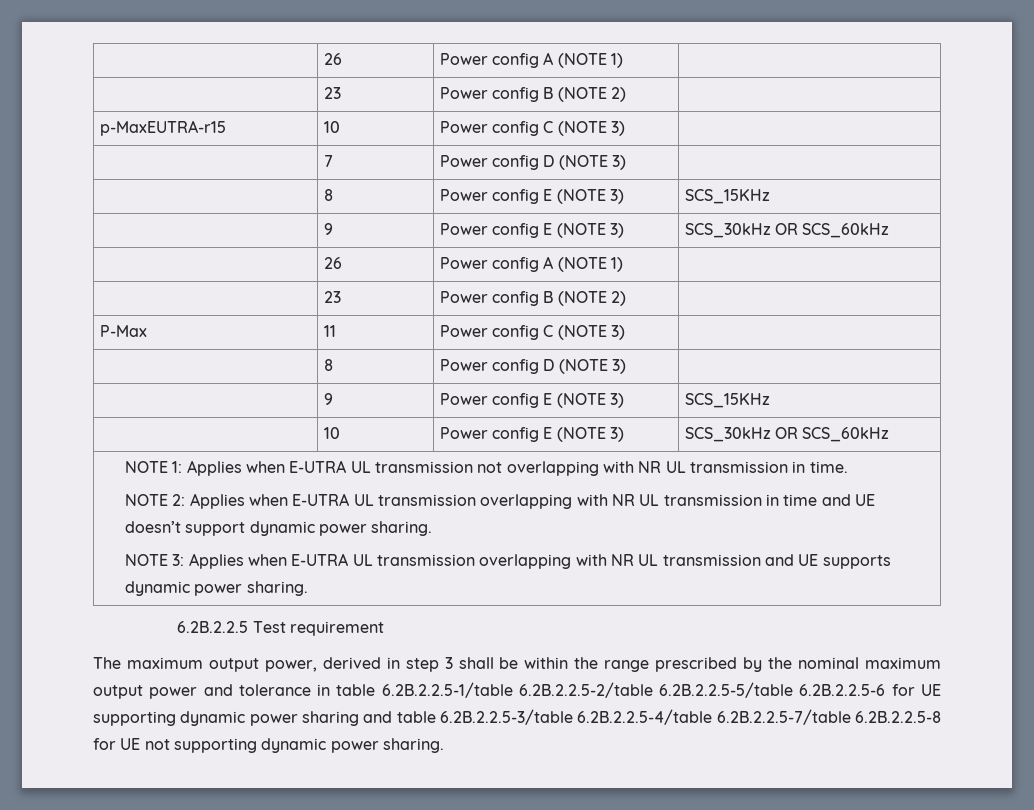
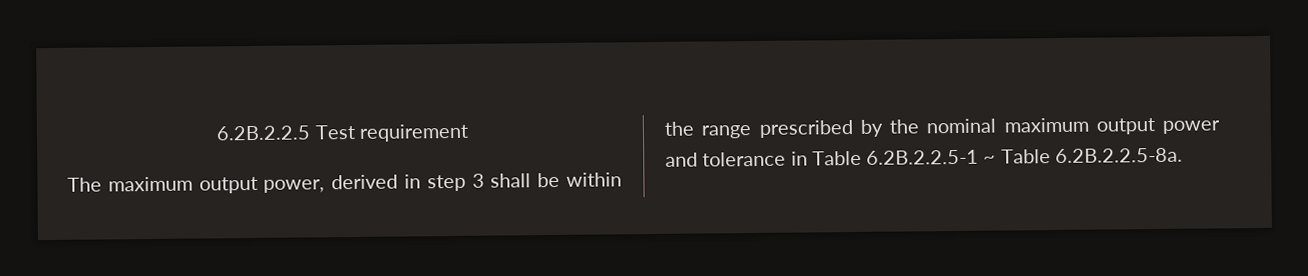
[323,53,342,65] [439,52,624,68] [323,87,341,99] [439,87,627,102] [99,120,226,136] [323,121,340,133] [439,121,626,136] [323,155,333,167] [439,155,627,170] [323,189,333,201] [439,189,625,204] [684,189,770,204] [323,223,333,235] [439,223,625,238] [684,223,890,238] [323,257,342,269] [439,256,624,272] [323,291,341,303] [439,291,627,306] [99,325,147,337] [323,325,336,337] [439,325,626,340] [323,359,333,371] [439,359,627,374] [323,393,333,405] [439,393,625,408] [684,393,770,408] [323,427,340,439] [439,427,625,442] [684,427,890,442] [125,460,848,476] [125,493,875,509] [125,521,433,536] [125,553,891,569] [125,581,308,596] | 26 | Power config A (NOTE 1) | // | 23 | Power config B (NOTE 2) | // p-MaxEUTRA-r15 | 10 | Power config C (NOTE 3) | // | 7 | Power config D (NOTE 3) | // | 8 | Power config E (NOTE 3) | SCS_15KHz // | 9 | Power config E (NOTE 3) | SCS_30kHz OR SCS_60kHz // | 26 | Power config A (NOTE 1) | // | 23 | Power config B (NOTE 2) | // P-Max | 11 | Power config C (NOTE 3) | // | 8 | Power config D (NOTE 3) | // | 9 | Power config E (NOTE 3) | SCS_15KHz // | 10 | Power config E (NOTE 3) | SCS_30kHz OR SCS_60kHz // NOTE 1: Applies when E-UTRA UL transmission not overlapping with NR UL transmission in time. // NOTE 2: Applies when E-UTRA UL transmission overlapping with NR UL transmission in time and UE doesn’t support dynamic power sharing. // NOTE 3: Applies when E-UTRA UL transmission overlapping with NR UL transmission and UE supports dynamic power sharing. // -> (216, 133) none
[336,682,941,698] [93,709,941,726] [93,738,444,753] table 6.2B.2.2.5-1/table 6.2B.2.2.5-2/table 6.2B.2.2.5-5/table 6.2B.2.2.5-6 for UE supporting dynamic power sharing and table 6.2B.2.2.5-3/table 6.2B.2.2.5-4/table 6.2B.2.2.5-7/table 6.2B.2.2.5-8 for UE not supporting dynamic power sharing. -> [811,147,1183,166] Table 6.2B.2.2.5-1 ~ Table 6.2B.2.2.5-8a.

